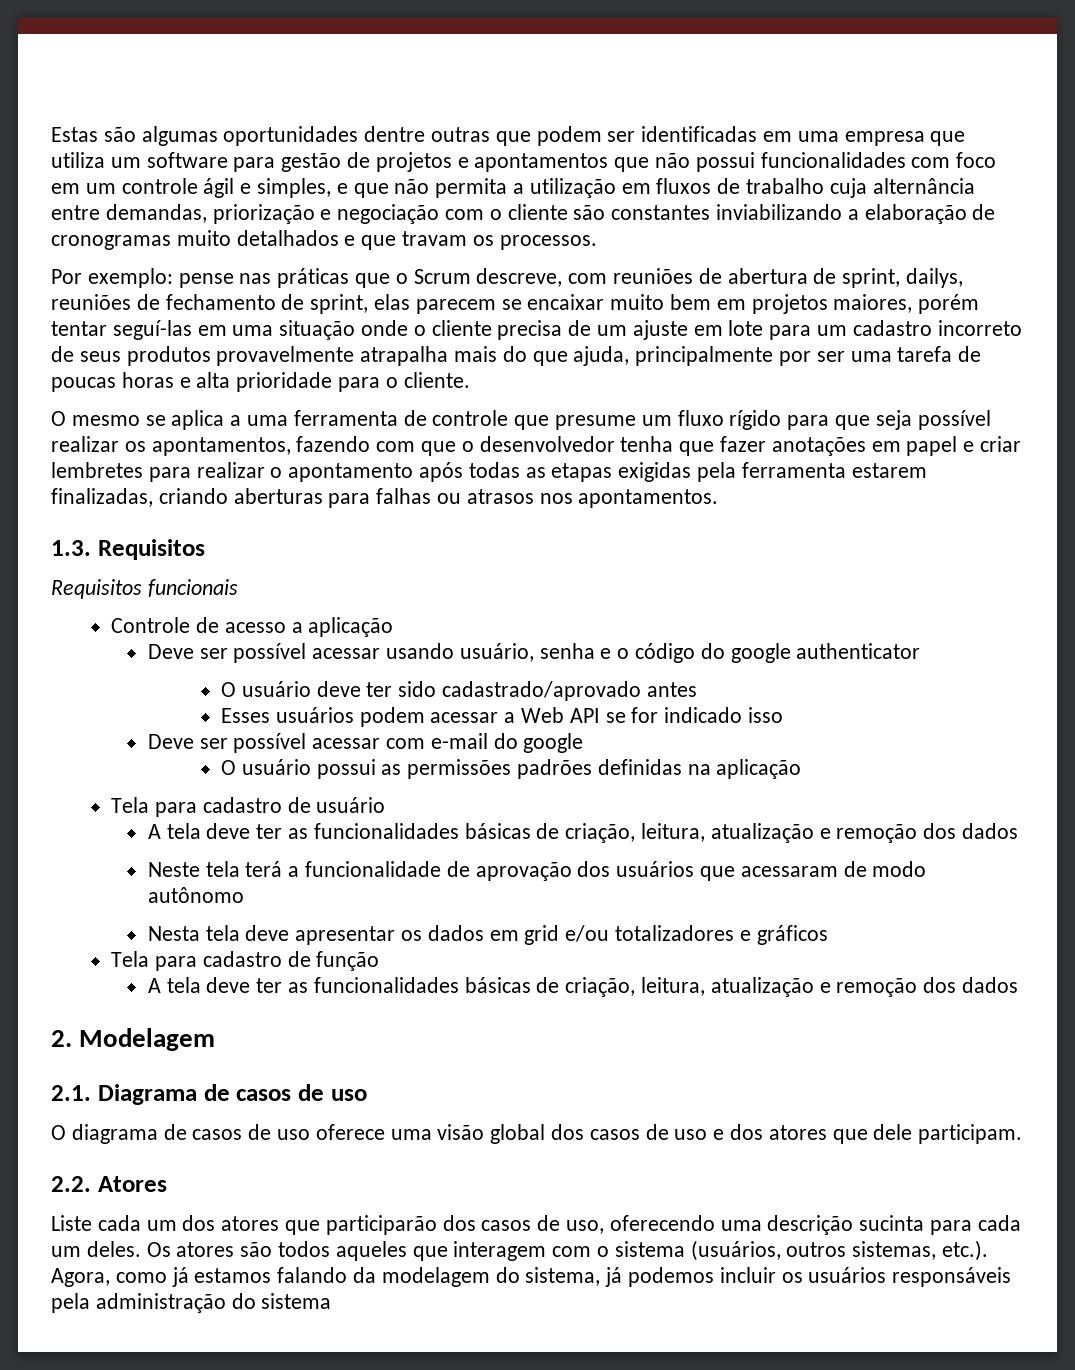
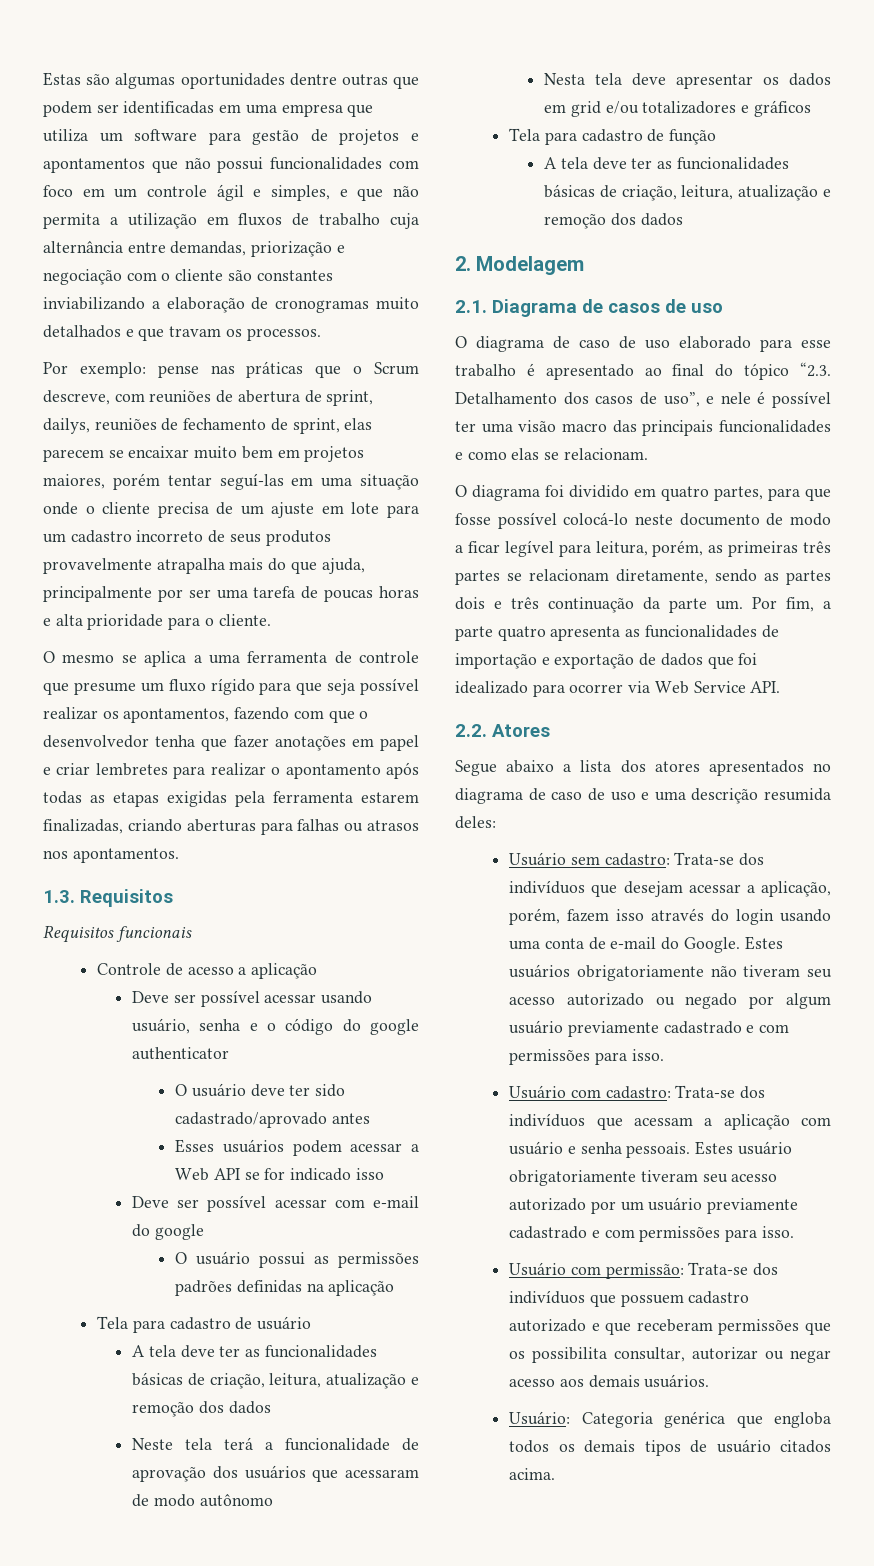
[192,1124,1023,1144] [51,1176,167,1192] [51,1215,1021,1235] [51,1240,989,1261] [51,1267,1012,1287] [51,1293,332,1313] casos de uso oferece uma visão global dos casos de uso e dos atores que dele participam. // 2.2. Atores // Liste cada um dos atores que participarão dos casos de uso, oferecendo uma descrição sucinta para cada um deles. Os atores são todos aqueles que interagem com o sistema (usuários, outros sistemas, etc.). Agora, como já estamos falando da modelagem do sistema, já podemos incluir os usuários responsáveis pela administração do sistema -> [579,336,831,352] [455,362,831,380] [455,391,831,408] [455,420,831,436] [455,448,648,460] [455,485,831,501] [455,512,831,529] [455,540,831,557] [455,569,831,585] [455,597,831,613] [455,625,779,641] [455,653,758,669] [455,681,781,697] [455,724,550,737] [455,760,831,776] [455,788,831,804] [455,816,496,829] [509,852,765,866] [509,880,831,897] [509,908,831,925] [509,936,783,953] [509,964,832,981] [509,993,831,1009] [509,1020,790,1037] [509,1049,664,1065] [509,1085,766,1099] [509,1113,831,1130] [509,1141,792,1158] [509,1170,778,1186] [509,1197,799,1214] [509,1226,794,1242] [509,1262,779,1279] [509,1290,750,1307] [509,1319,831,1335] [509,1347,831,1363] [509,1374,710,1388] [509,1411,831,1428] [509,1439,831,1456] [509,1468,556,1480] caso de uso elaborado para esse trabalho é apresentado ao final do tópico “2.3. Detalhamento dos casos de uso”, e nele é possível ter uma visão macro das principais funcionalidades e como elas se relacionam. // O diagrama foi dividido em quatro partes, para que fosse possível colocá-lo neste documento de modo a ficar legível para leitura, porém, as primeiras três partes se relacionam diretamente, sendo as partes dois e três continuação da parte um. Por fim, a parte quatro apresenta as funcionalidades de importação e exportação de dados que foi idealizado para ocorrer via Web Service API. // 2.2. Atores // Segue abaixo a lista dos atores apresentados no diagrama de caso de uso e uma descrição resumida deles: // Usuário sem cadastro: Trata-se dos indivíduos que desejam acessar a aplicação, porém, fazem isso através do login usando uma conta de e-mail do Google. Estes usuários obrigatoriamente não tiveram seu acesso autorizado ou negado por algum usuário previamente cadastrado e com permissões para isso. // Usuário com cadastro: Trata-se dos indivíduos que acessam a aplicação com usuário e senha pessoais. Estes usuário obrigatoriamente tiveram seu acesso autorizado por um usuário previamente cadastrado e com permissões para isso. // Usuário com permissão: Trata-se dos indivíduos que possuem cadastro autorizado e que receberam permissões que os possibilita consultar, autorizar ou negar acesso aos demais usuários. // Usuário: Categoria genérica que engloba todos os demais tipos de usuário citados acima.

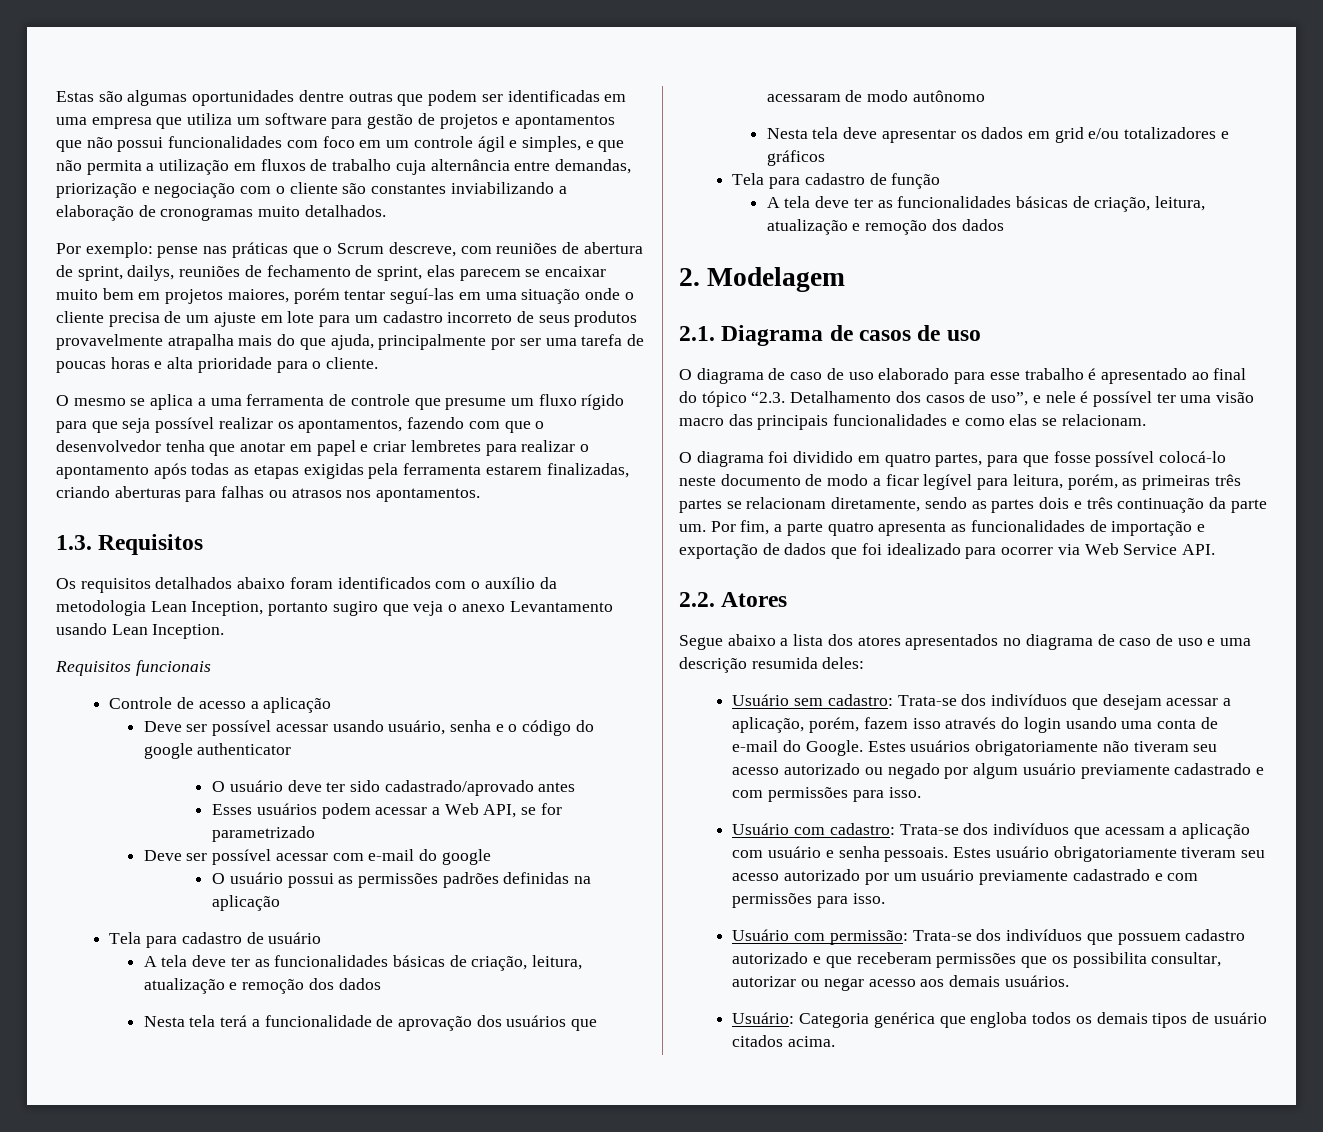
[43,325,321,341] detalhados e que travam os processos. -> [304,205,386,217] detalhados.
[233,735,346,751] fazer anotações -> [240,442,286,452] anotar
(173, 898) none -> [56,577,557,593] [56,600,613,616] [56,623,225,639] // Os requisitos detalhados abaixo foram identificados com o auxílio da metodologia Lean Inception, portanto sugiro que veja o anexo Levantamento usando Lean Inception.
[213,1168,240,1180] API -> [483,804,517,818] API,
[289,1168,384,1181] indicado isso -> [212,826,316,842] parametrizado
[132,1438,174,1450] Neste -> [143,1016,185,1027] Nesta

